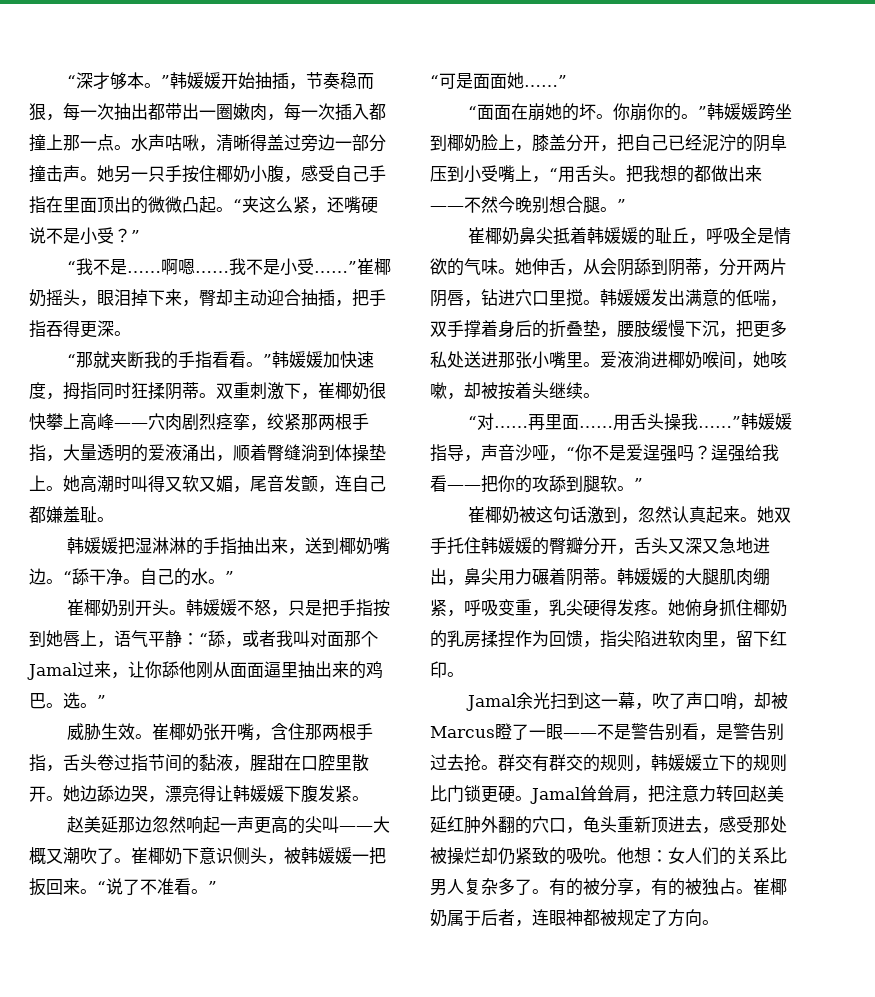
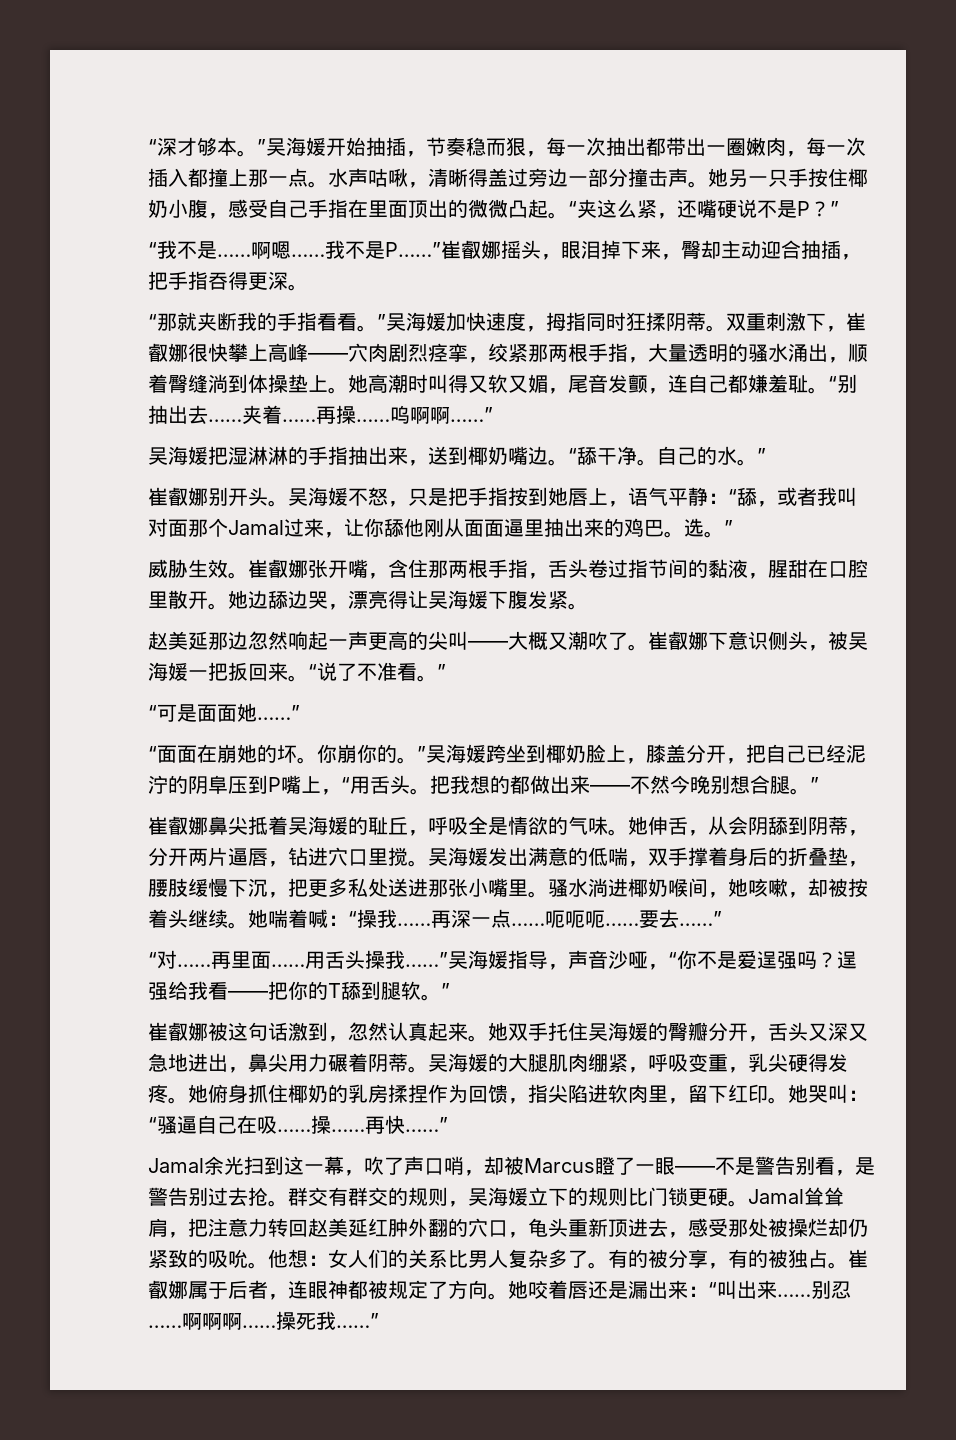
[170,72,205,89] 韩媛 -> [266,137,306,156] 吴海
[80,227,114,245] 小受 -> [797,201,810,216] P
[280,258,392,276] [29,289,46,307] 小受……”崔椰奶 -> [385,240,501,259] P……”崔叡娜
[272,351,307,368] 韩媛 -> [386,312,426,331] 吴海
[335,382,369,400] 椰奶 -> [148,343,188,362] 叡娜
[148,444,182,461] 爱液 -> [748,343,788,362] 骚水
[67,537,102,554] // 韩媛 -> [828,374,857,393] [148,405,493,425] [148,446,188,465] “别抽出去……夹着……再操……呜啊啊……” // 吴海
[84,599,119,617] 椰奶 -> [168,487,208,506] 叡娜
[186,599,221,616] 韩媛 -> [288,487,328,506] 吴海
[169,723,204,741] 椰奶 -> [268,559,308,578] 叡娜
[233,785,267,802] 韩媛 -> [428,590,468,609] 吴海
[148,847,182,865] 椰奶 -> [668,631,708,650] 叡娜
[301,847,335,864] 韩媛 -> [848,632,868,650] [148,662,168,681] 吴海
[707,103,742,120] 韩媛 -> [426,744,466,763] 吴海
[464,165,498,183] 小受 -> [268,777,281,792] P
[485,227,520,245] 椰奶 -> [168,816,208,835] 叡娜
[587,227,622,244] 韩媛 -> [288,816,328,835] 吴海
[430,289,447,307] 阴 -> [228,848,248,866] 逼
[600,289,634,306] 韩媛 -> [428,847,468,866] 吴海
[600,351,634,368] 爱液 -> [548,878,588,897] 骚水
(600, 395) none -> [248,909,722,928] 她喘着喊：“操我……再深一点……呃呃呃……要去……”
[741,413,776,430] 韩媛 -> [448,950,488,969] 吴海
[532,475,549,492] 攻 -> [328,983,341,998] T
[485,506,520,524] 椰奶 -> [168,1022,208,1041] 叡娜
[481,537,515,554] 韩媛 -> [588,1022,628,1041] 吴海
[617,568,651,585] 韩媛 -> [428,1053,468,1072] 吴海
(464, 674) none -> [788,1084,868,1103] [148,1115,448,1134] 她哭叫：“骚逼自己在吸……操……再快……”
[651,754,685,771] 韩媛 -> [468,1187,508,1206] 吴海
[770,878,787,895] [430,909,447,927] 椰奶 -> [148,1280,188,1299] 叡娜
(719, 922) none -> [508,1280,851,1299] [148,1311,379,1330] 她咬着唇还是漏出来：“叫出来……别忍……啊啊啊……操死我……”

